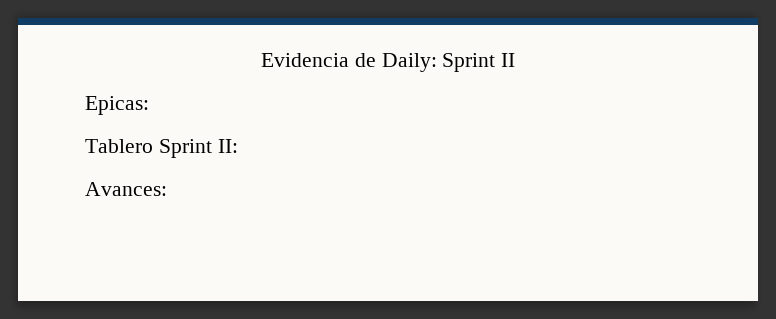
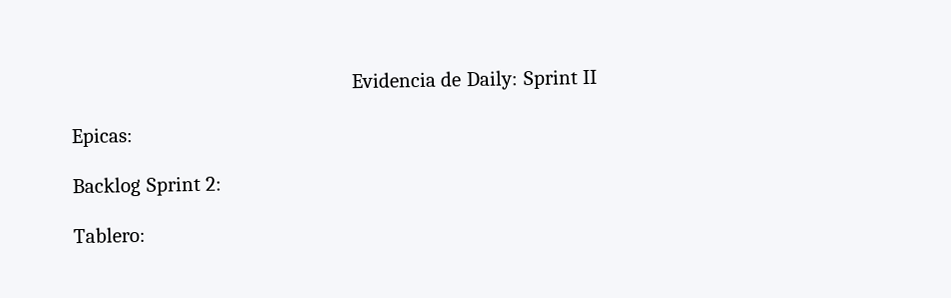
[85,139,238,158] [85,182,167,196] Tablero Sprint II: // Avances: -> [72,175,223,198] [73,226,146,244] Backlog Sprint 2: // Tablero:

